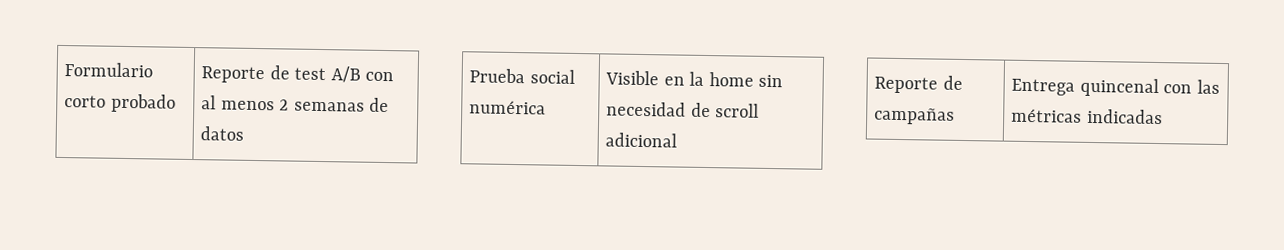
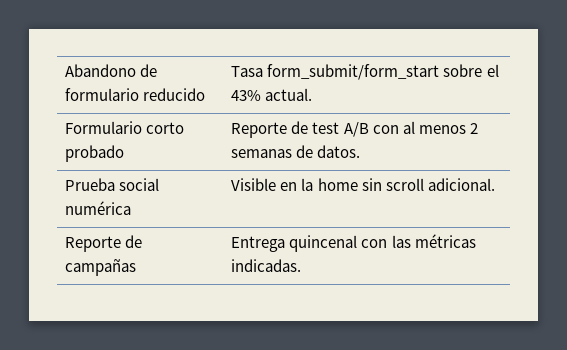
(64, 70) none -> [65,64,158,77] [65,88,206,101] [231,64,499,80] [231,88,313,101] Abandono de formulario reducido | Tasa form_submit/form_start sobre el 43% actual. //
[200,126,245,141] datos -> [317,145,361,158] datos.
[606,101,760,118] [605,132,678,148] necesidad de scroll adicional -> [385,178,495,191] scroll adicional.
[1086,108,1163,125] indicadas -> [231,259,302,272] indicadas.

